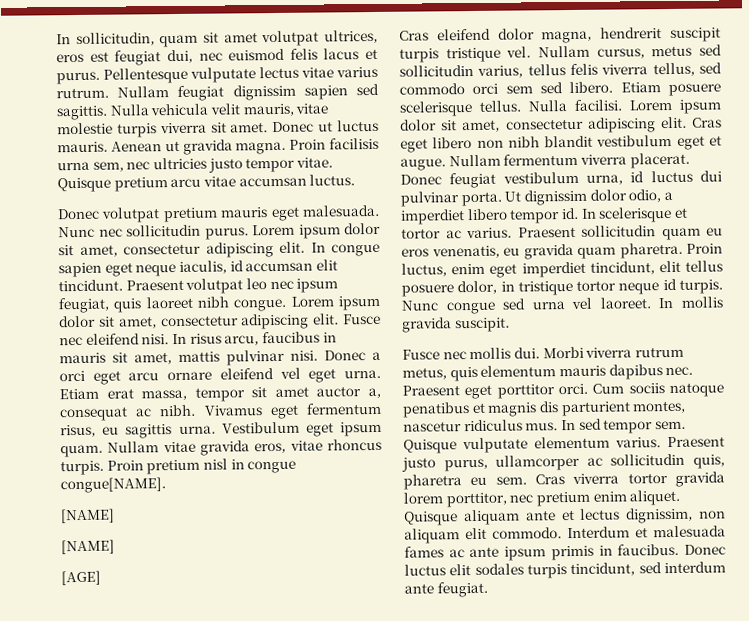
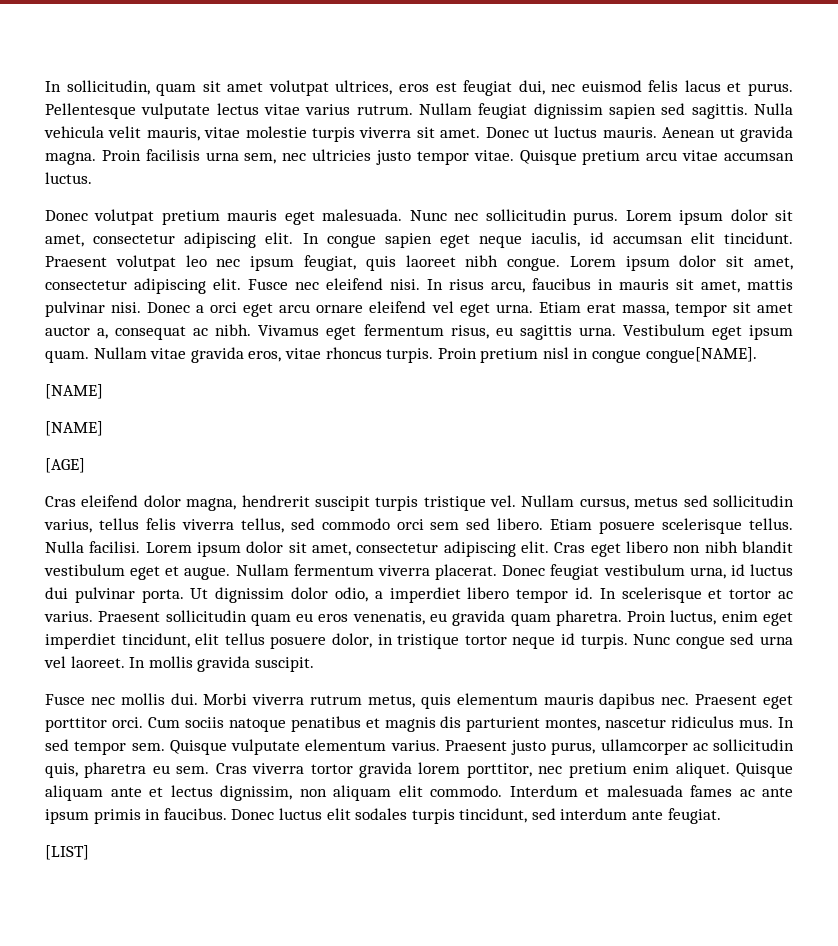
(488, 589) none -> [45,845,89,860] // [LIST]

